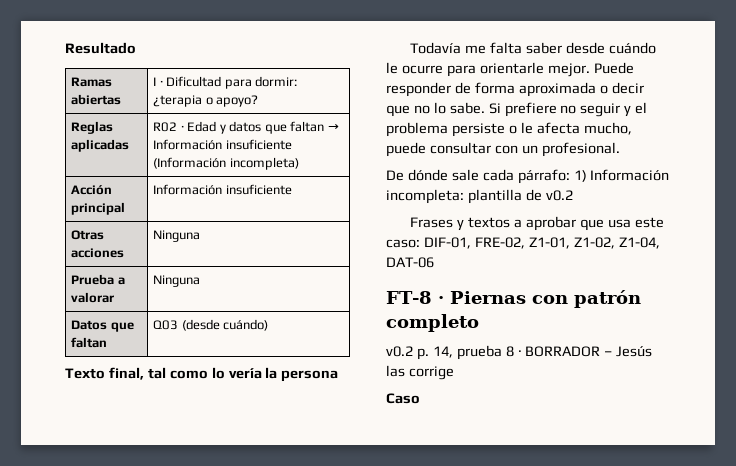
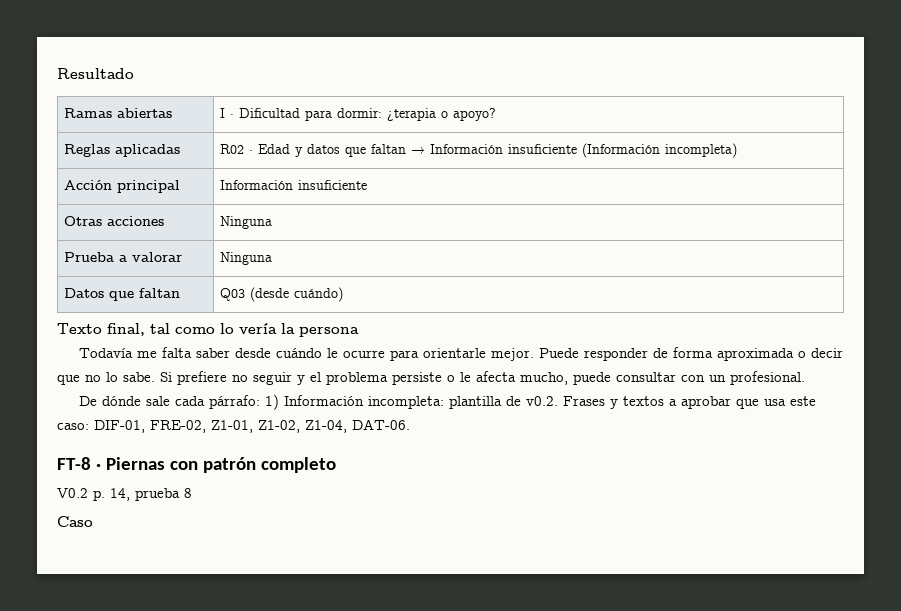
[545,190,573,201] v0.2 // -> [526,396,559,406] v0.2.
[386,257,434,268] DAT-06 -> [352,419,410,430] DAT-06.
[386,346,413,357] v0.2 -> [57,488,88,498] V0.2
[517,346,653,357] [386,365,454,380] · BORRADOR – Jesús las corrige -> (192, 493) none

